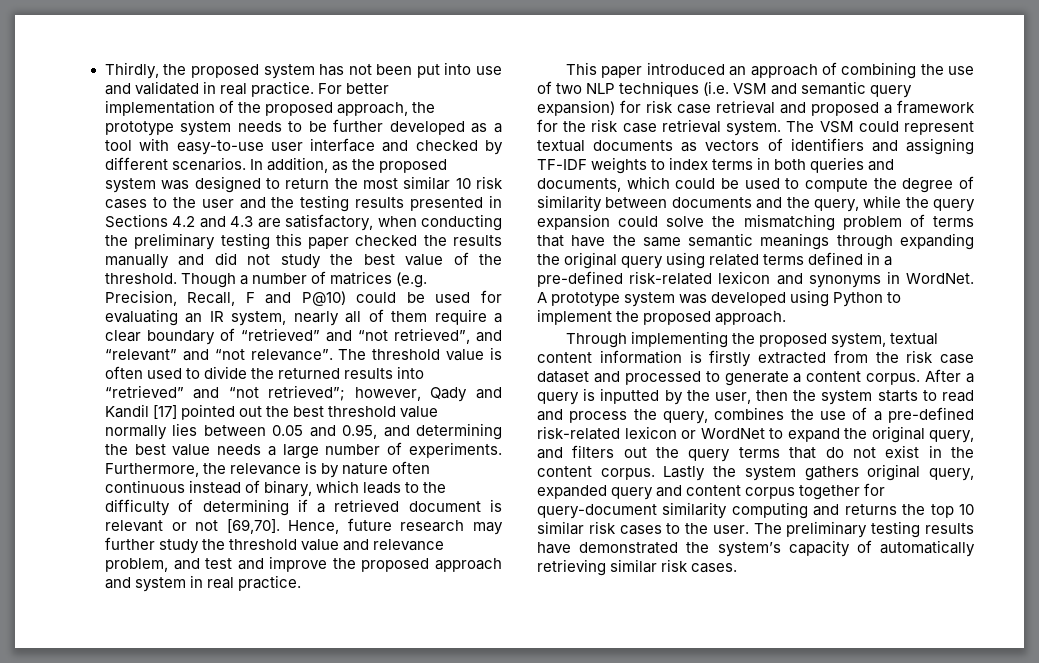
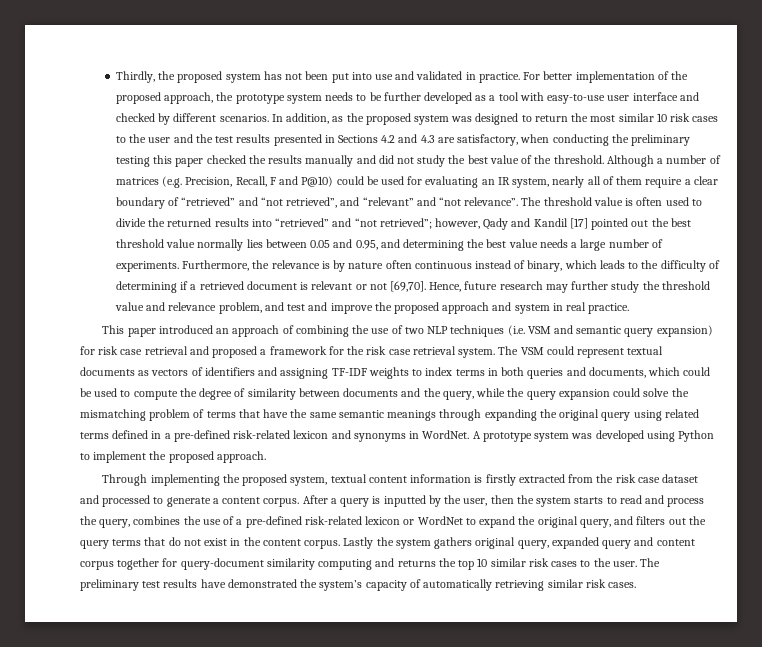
[220,83,248,95] real -> (476, 76) none
[300,195,350,212] testing -> [215,136,234,143] test
[180,273,236,288] Though -> [606,155,654,167] Although
[871,521,921,538] testing -> [142,581,161,588] test

